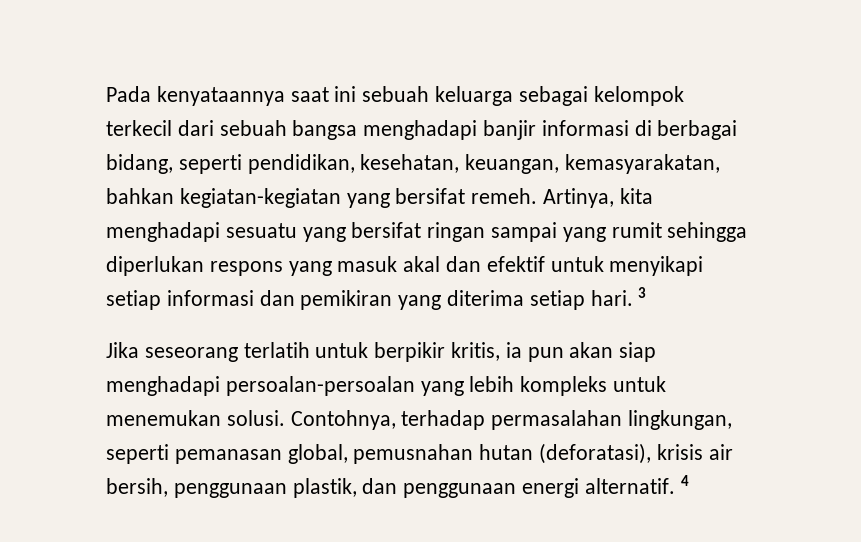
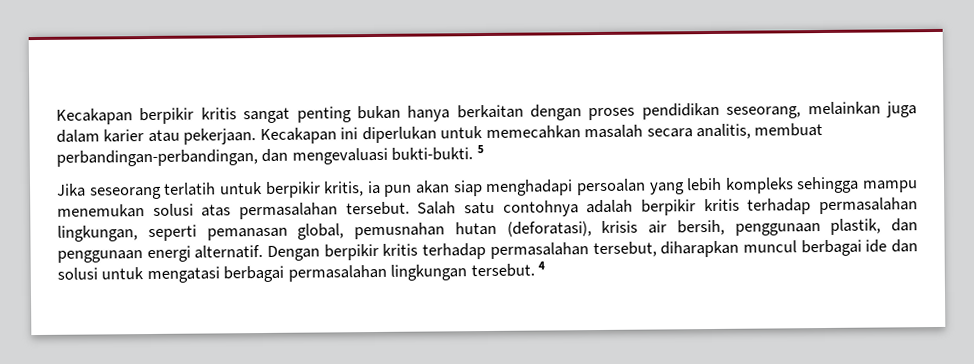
[106,86,684,106] [106,120,738,140] [106,154,721,174] [106,188,653,208] [106,222,748,242] [106,256,704,276] [106,287,647,310] Pada kenyataannya saat ini sebuah keluarga sebagai kelompok terkecil dari sebuah bangsa menghadapi banjir informasi di berbagai bidang, seperti pendidikan, kesehatan, keuangan, kemasyarakatan, bahkan kegiatan-kegiatan yang bersifat remeh. Artinya, kita menghadapi sesuatu yang bersifat ringan sampai yang rumit sehingga diperlukan respons yang masuk akal dan efektif untuk menyikapi setiap informasi dan pemikiran yang diterima setiap hari. 3 -> [56,101,917,125] [56,123,824,145] [56,145,484,167] Kecakapan berpikir kritis sangat penting bukan hanya berkaitan dengan proses pendidikan seseorang, melainkan juga dalam karier atau pekerjaan. Kecakapan ini diperlukan untuk memecahkan masalah secara analitis, membuat perbandingan-perbandingan, dan mengevaluasi bukti-bukti. 5
[225,376,415,396] persoalan-persoalan -> [575,178,646,196] persoalan
[613,376,667,392] [106,410,396,430] untuk menemukan solusi. Contohnya, -> [796,176,918,194] [57,198,740,220] sehingga mampu menemukan solusi atas permasalahan tersebut. Salah satu contohnya adalah berpikir kritis
(675, 486) none -> [267,239,919,261] [57,263,535,284] Dengan berpikir kritis terhadap permasalahan tersebut, diharapkan muncul berbagai ide dan solusi untuk mengatasi berbagai permasalahan lingkungan tersebut.

